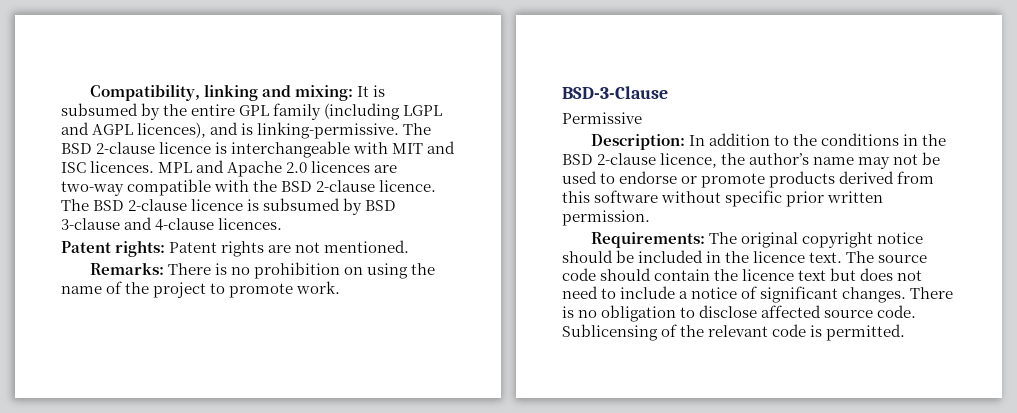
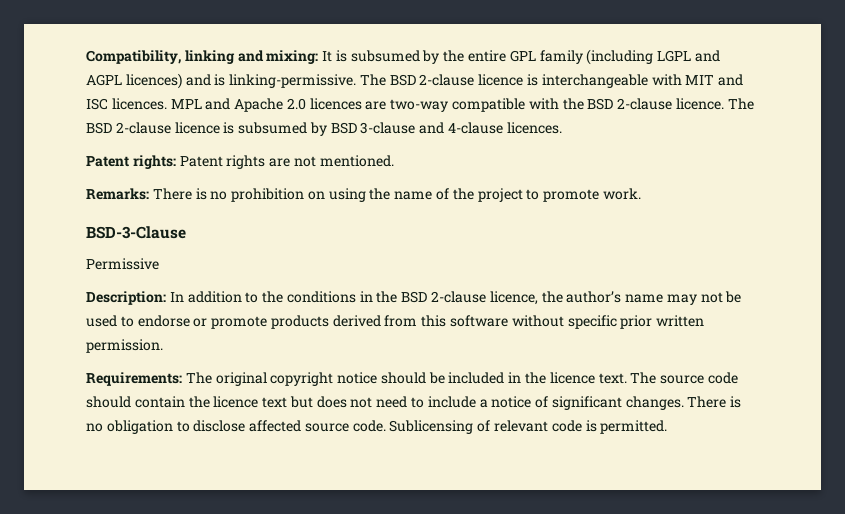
[137,122,207,138] licences), -> [125,73,182,89] licences)
[680,325,705,337] the -> (491, 426) none

